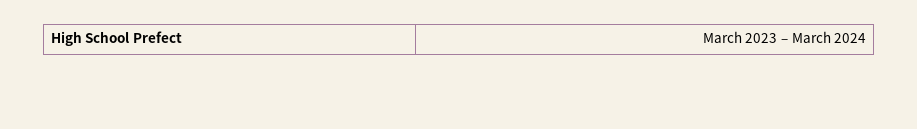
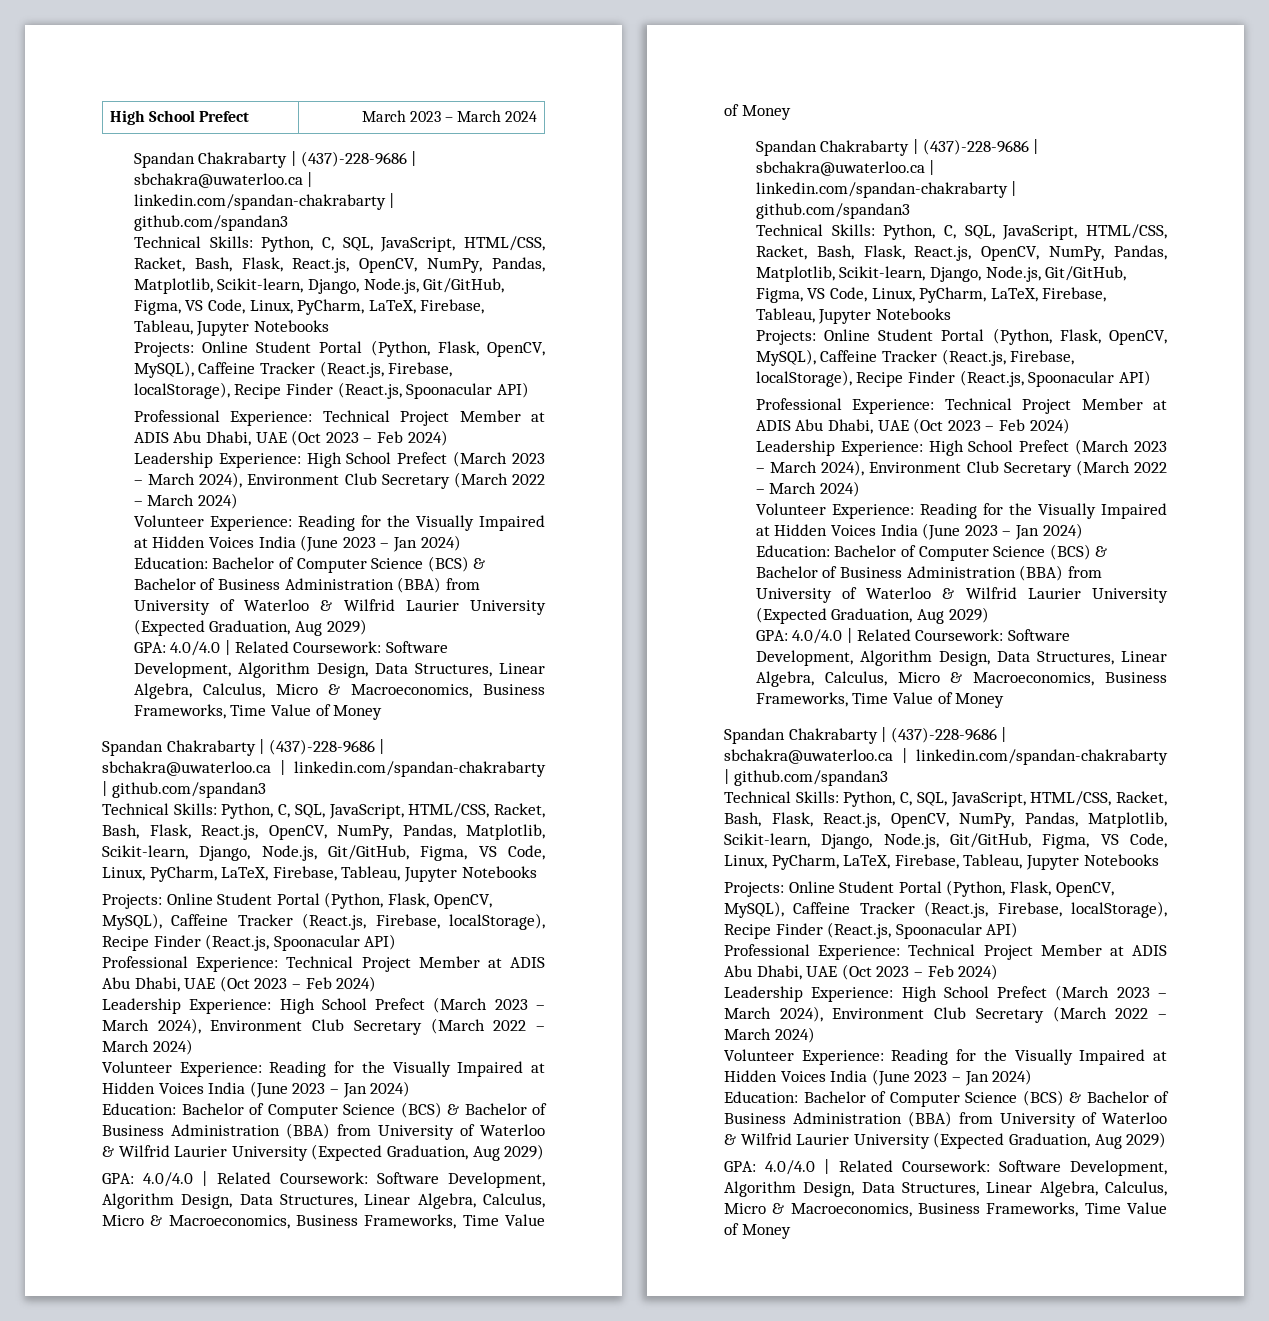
(867, 38) none -> [133,151,417,168] [133,172,313,188] [133,193,395,210] [133,215,288,231] [133,236,545,252] [133,257,545,273] [133,278,505,294] [133,299,485,315] [133,320,330,336] [133,340,545,357] [133,361,453,378] [133,382,529,399] [133,410,546,426] [133,430,448,446] [133,451,545,468] [133,472,545,489] [133,493,239,509] [133,515,545,531] [133,535,461,552] [133,556,486,573] [133,577,480,593] [133,599,546,615] [133,619,367,636] [133,640,448,656] [133,662,545,678] [133,683,545,699] [133,704,383,720] [102,739,385,756] [102,760,546,777] [102,781,266,798] [102,803,545,819] [102,824,545,840] [102,845,545,861] [102,866,537,882] [102,892,492,909] [102,913,545,930] [102,934,397,951] [102,956,545,972] [102,976,377,992] [102,997,545,1014] [102,1018,545,1035] [102,1039,193,1055] [102,1061,545,1077] [102,1081,411,1098] [102,1102,547,1119] [102,1123,545,1140] [102,1144,545,1161] [102,1171,545,1188] [102,1193,545,1209] [102,1214,545,1229] [724,104,791,120] [755,139,1039,156] [755,160,935,176] [755,181,1017,198] [755,203,910,219] [755,224,1167,240] [755,245,1167,261] [755,266,1127,282] [755,287,1107,303] [755,308,952,324] [755,328,1167,345] [755,349,1075,366] [755,370,1151,387] [755,398,1167,414] [755,418,1070,434] [755,439,1167,456] [755,460,1167,477] [755,481,861,497] [755,503,1167,519] [755,523,1083,540] [755,544,1108,561] [755,565,1102,581] [755,587,1168,603] [755,607,989,624] [755,628,1070,644] [755,650,1167,666] [755,671,1167,687] [755,692,1005,708] [724,727,1007,744] [724,748,1168,765] [724,769,888,786] [724,791,1167,807] [724,812,1167,828] [724,833,1167,849] [724,854,1159,870] [724,880,1114,897] [724,901,1167,918] [724,922,1019,939] [724,944,1167,960] [724,964,999,980] [724,985,1167,1002] [724,1006,1167,1023] [724,1027,815,1043] [724,1049,1167,1065] [724,1069,1033,1086] [724,1090,1169,1107] [724,1111,1167,1128] [724,1132,1167,1149] [724,1159,1167,1176] [724,1181,1167,1197] [724,1202,1167,1217] [724,1223,791,1239] // Spandan Chakrabarty | (437)-228-9686 | sbchakra@uwaterloo.ca | linkedin.com/spandan-chakrabarty | github.com/spandan3 // Technical Skills: Python, C, SQL, JavaScript, HTML/CSS, Racket, Bash, Flask, React.js, OpenCV, NumPy, Pandas, Matplotlib, Scikit-learn, Django, Node.js, Git/GitHub, Figma, VS Code, Linux, PyCharm, LaTeX, Firebase, Tableau, Jupyter Notebooks // Projects: Online Student Portal (Python, Flask, OpenCV, MySQL), Caffeine Tracker (React.js, Firebase, localStorage), Recipe Finder (React.js, Spoonacular API) // Professional Experience: Technical Project Member at ADIS Abu Dhabi, UAE (Oct 2023 – Feb 2024) // Leadership Experience: High School Prefect (March 2023 – March 2024), Environment Club Secretary (March 2022 – March 2024) // Volunteer Experience: Reading for the Visually Impaired at Hidden Voices India (June 2023 – Jan 2024) // Education: Bachelor of Computer Science (BCS) & Bachelor of Business Administration (BBA) from University of Waterloo & Wilfrid Laurier University (Expected Graduation, Aug 2029) // GPA: 4.0/4.0 | Related Coursework: Software Development, Algorithm Design, Data Structures, Linear Algebra, Calculus, Micro & Macroeconomics, Business Frameworks, Time Value of Money // Spandan Chakrabarty | (437)-228-9686 | sbchakra@uwaterloo.ca | linkedin.com/spandan-chakrabarty | github.com/spandan3 // Technical Skills: Python, C, SQL, JavaScript, HTML/CSS, Racket, Bash, Flask, React.js, OpenCV, NumPy, Pandas, Matplotlib, Scikit-learn, Django, Node.js, Git/GitHub, Figma, VS Code, Linux, PyCharm, LaTeX, Firebase, Tableau, Jupyter Notebooks // Projects: Online Student Portal (Python, Flask, OpenCV, MySQL), Caffeine Tracker (React.js, Firebase, localStorage), Recipe Finder (React.js, Spoonacular API) // Professional Experience: Technical Project Member at ADIS Abu Dhabi, UAE (Oct 2023 – Feb 2024) // Leadership Experience: High School Prefect (March 2023 – March 2024), Environment Club Secretary (March 2022 – March 2024) // Volunteer Experience: Reading for the Visually Impaired at Hidden Voices India (June 2023 – Jan 2024) // Education: Bachelor of Computer Science (BCS) & Bachelor of Business Administration (BBA) from University of Waterloo & Wilfrid Laurier University (Expected Graduation, Aug 2029) // GPA: 4.0/4.0 | Related Coursework: Software Development, Algorithm Design, Data Structures, Linear Algebra, Calculus, Micro & Macroeconomics, Business Frameworks, Time Value of Money // Spandan Chakrabarty | (437)-228-9686 | sbchakra@uwaterloo.ca | linkedin.com/spandan-chakrabarty | github.com/spandan3 // Technical Skills: Python, C, SQL, JavaScript, HTML/CSS, Racket, Bash, Flask, React.js, OpenCV, NumPy, Pandas, Matplotlib, Scikit-learn, Django, Node.js, Git/GitHub, Figma, VS Code, Linux, PyCharm, LaTeX, Firebase, Tableau, Jupyter Notebooks // Projects: Online Student Portal (Python, Flask, OpenCV, MySQL), Caffeine Tracker (React.js, Firebase, localStorage), Recipe Finder (React.js, Spoonacular API) // Professional Experience: Technical Project Member at ADIS Abu Dhabi, UAE (Oct 2023 – Feb 2024) // Leadership Experience: High School Prefect (March 2023 – March 2024), Environment Club Secretary (March 2022 – March 2024) // Volunteer Experience: Reading for the Visually Impaired at Hidden Voices India (June 2023 – Jan 2024) // Education: Bachelor of Computer Science (BCS) & Bachelor of Business Administration (BBA) from University of Waterloo & Wilfrid Laurier University (Expected Graduation, Aug 2029) // GPA: 4.0/4.0 | Related Coursework: Software Development, Algorithm Design, Data Structures, Linear Algebra, Calculus, Micro & Macroeconomics, Business Frameworks, Time Value of Money // Spandan Chakrabarty | (437)-228-9686 | sbchakra@uwaterloo.ca | linkedin.com/spandan-chakrabarty | github.com/spandan3 // Technical Skills: Python, C, SQL, JavaScript, HTML/CSS, Racket, Bash, Flask, React.js, OpenCV, NumPy, Pandas, Matplotlib, Scikit-learn, Django, Node.js, Git/GitHub, Figma, VS Code, Linux, PyCharm, LaTeX, Firebase, Tableau, Jupyter Notebooks // Projects: Online Student Portal (Python, Flask, OpenCV, MySQL), Caffeine Tracker (React.js, Firebase, localStorage), Recipe Finder (React.js, Spoonacular API) // Professional Experience: Technical Project Member at ADIS Abu Dhabi, UAE (Oct 2023 – Feb 2024) // Leadership Experience: High School Prefect (March 2023 – March 2024), Environment Club Secretary (March 2022 – March 2024) // Volunteer Experience: Reading for the Visually Impaired at Hidden Voices India (June 2023 – Jan 2024) // Education: Bachelor of Computer Science (BCS) & Bachelor of Business Administration (BBA) from University of Waterloo & Wilfrid Laurier University (Expected Graduation, Aug 2029) // GPA: 4.0/4.0 | Related Coursework: Software Development, Algorithm Design, Data Structures, Linear Algebra, Calculus, Micro & Macroeconomics, Business Frameworks, Time Value of Money

